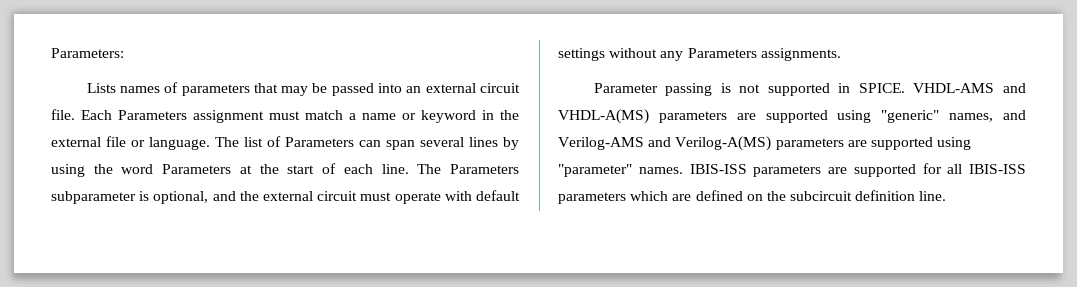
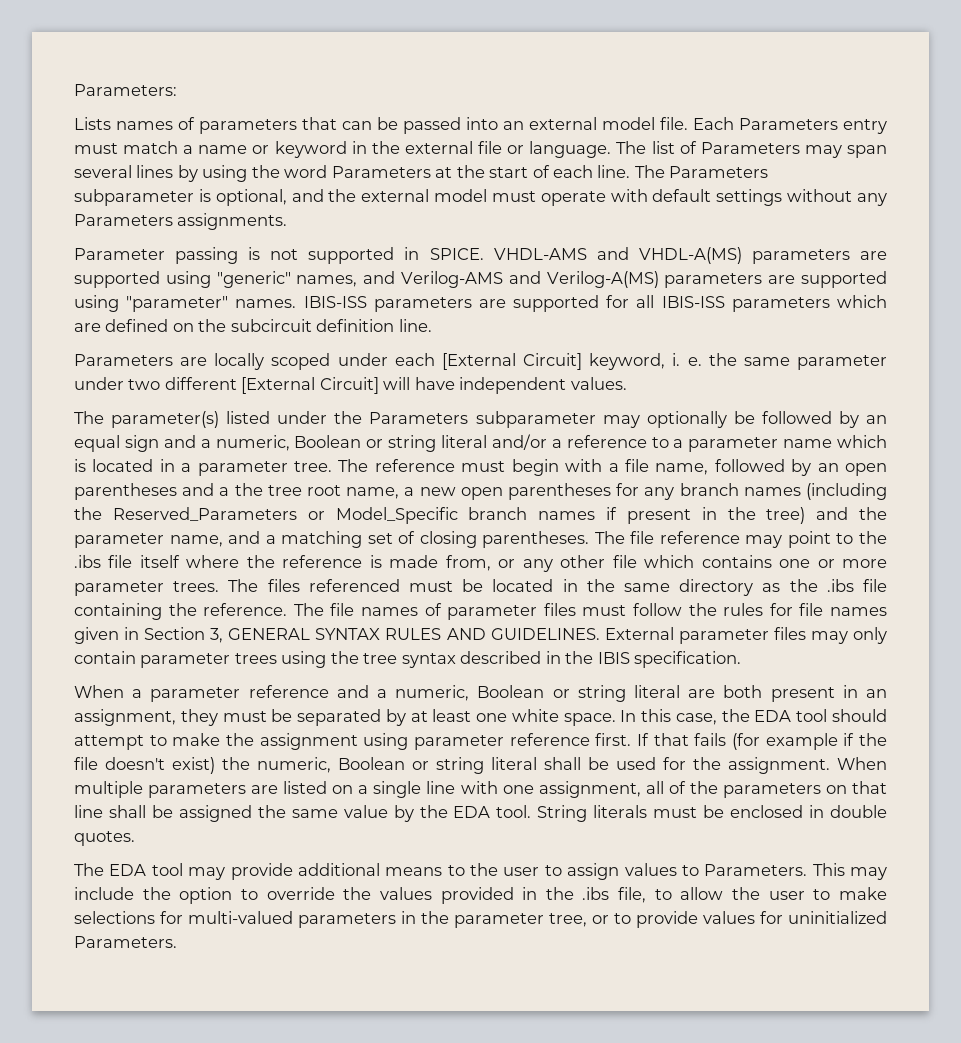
[281,86,309,96] may -> [342,121,372,130] can
[480,83,520,93] circuit -> [602,117,655,130] model
[193,110,264,123] assignment -> [843,119,887,134] entry
[359,140,381,147] can -> [804,145,842,158] may
[317,191,358,201] circuit -> [434,189,488,202] model
(947, 196) none -> [74,353,888,370] [74,377,627,394] [74,411,888,428] [74,434,887,452] [74,459,887,476] [74,483,888,500] [74,507,888,524] [74,531,887,548] [74,555,888,572] [74,579,888,596] [74,603,888,620] [74,627,888,644] [74,651,742,668] [74,685,888,702] [74,709,887,726] [74,733,887,750] [74,757,887,774] [74,781,887,798] [74,805,888,822] [74,831,135,846] [74,863,887,880] [74,887,887,904] [74,911,887,928] [74,936,177,948] // Parameters are locally scoped under each [External Circuit] keyword, i. e. the same parameter under two different [External Circuit] will have independent values. // The parameter(s) listed under the Parameters subparameter may optionally be followed by an equal sign and a numeric, Boolean or string literal and/or a reference to a parameter name which is located in a parameter tree. The reference must begin with a file name, followed by an open parentheses and a the tree root name, a new open parentheses for any branch names (including the Reserved_Parameters or Model_Specific branch names if present in the tree) and the parameter name, and a matching set of closing parentheses. The file reference may point to the .ibs file itself where the reference is made from, or any other file which contains one or more parameter trees. The files referenced must be located in the same directory as the .ibs file containing the reference. The file names of parameter files must follow the rules for file names given in Section 3, GENERAL SYNTAX RULES AND GUIDELINES. External parameter files may only contain parameter trees using the tree syntax described in the IBIS specification. // When a parameter reference and a numeric, Boolean or string literal are both present in an assignment, they must be separated by at least one white space. In this case, the EDA tool should attempt to make the assignment using parameter reference first. If that fails (for example if the file doesn't exist) the numeric, Boolean or string literal shall be used for the assignment. When multiple parameters are listed on a single line with one assignment, all of the parameters on that line shall be assigned the same value by the EDA tool. String literals must be enclosed in double quotes. // The EDA tool may provide additional means to the user to assign values to Parameters. This may include the option to override the values provided in the .ibs file, to allow the user to make selections for multi-valued parameters in the parameter tree, or to provide values for uninitialized Parameters.

